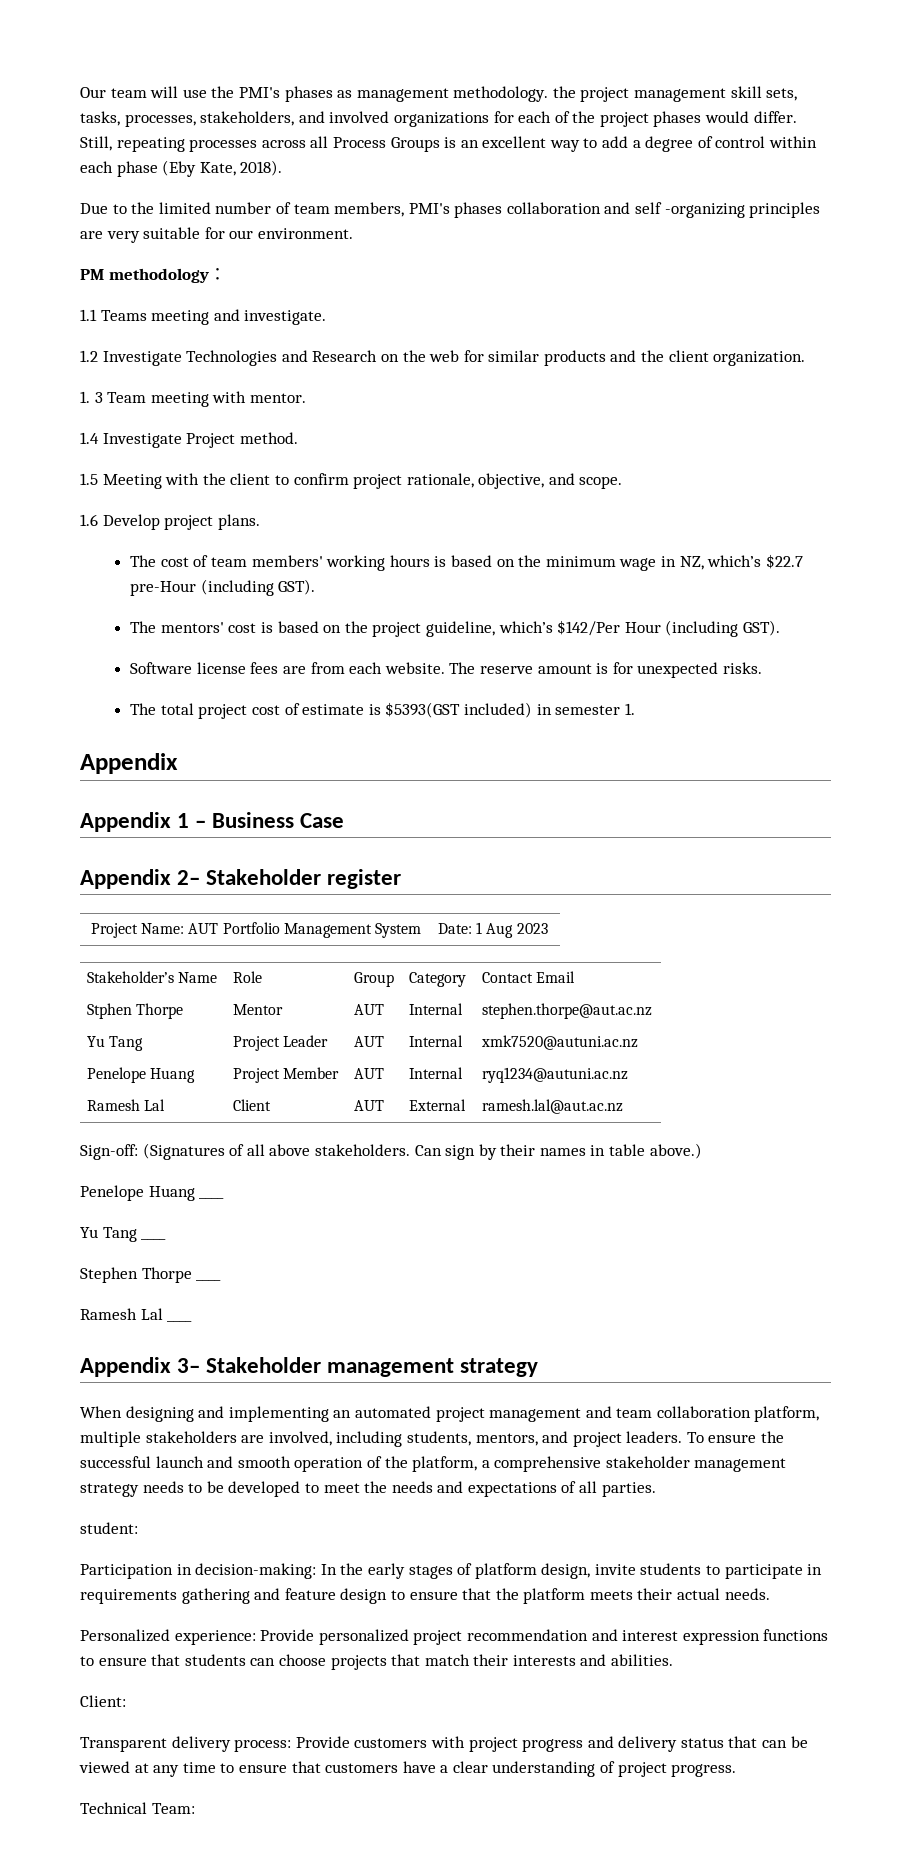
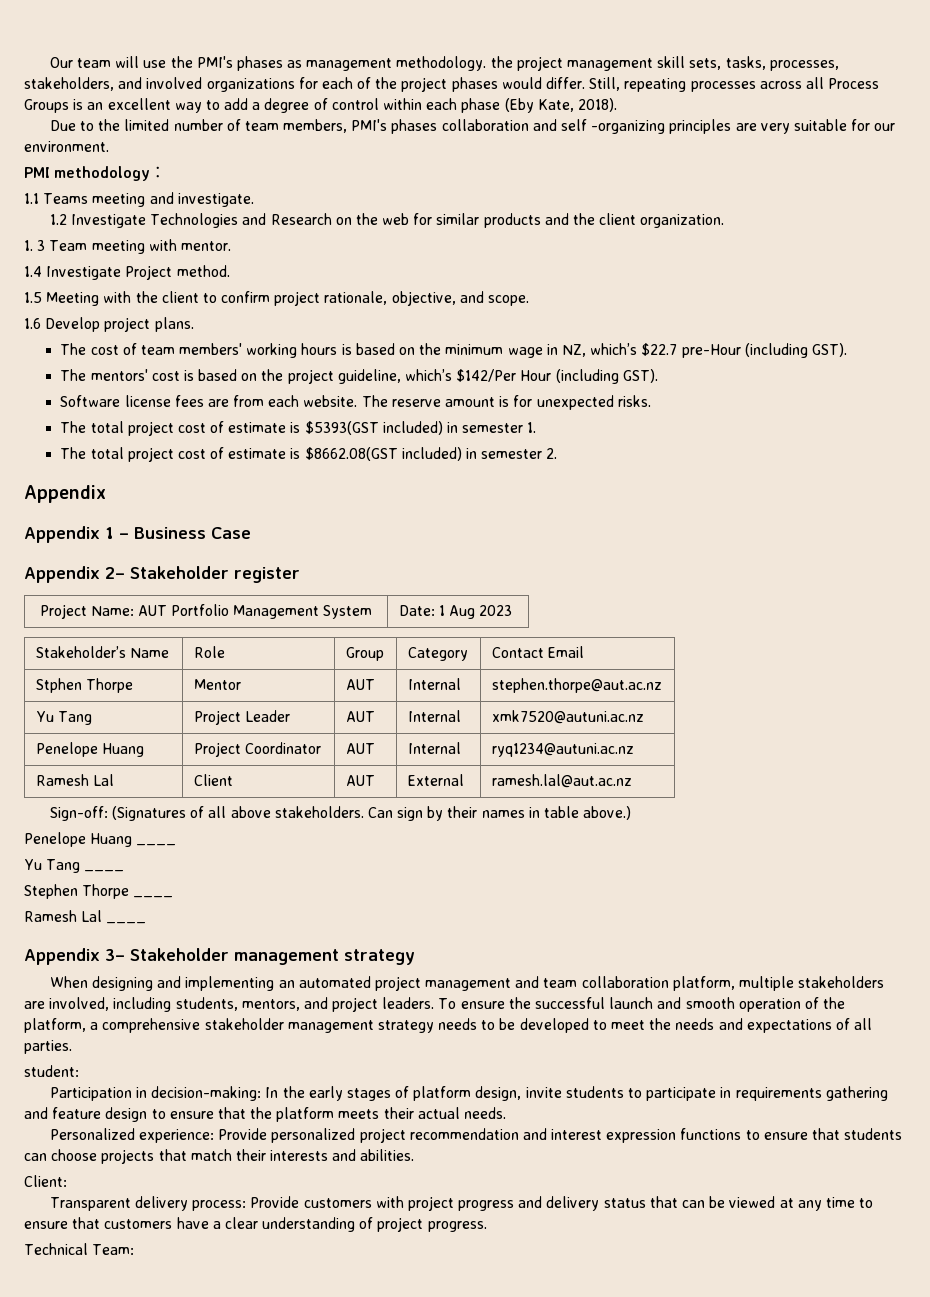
[80,269,104,280] PM -> [24,167,50,178] PMI
(635, 709) none -> [60,447,558,462] // The total project cost of estimate is $8662.08(GST included) in semester 2.
[283,1067,340,1079] Member -> [244,742,321,754] Coordinator

